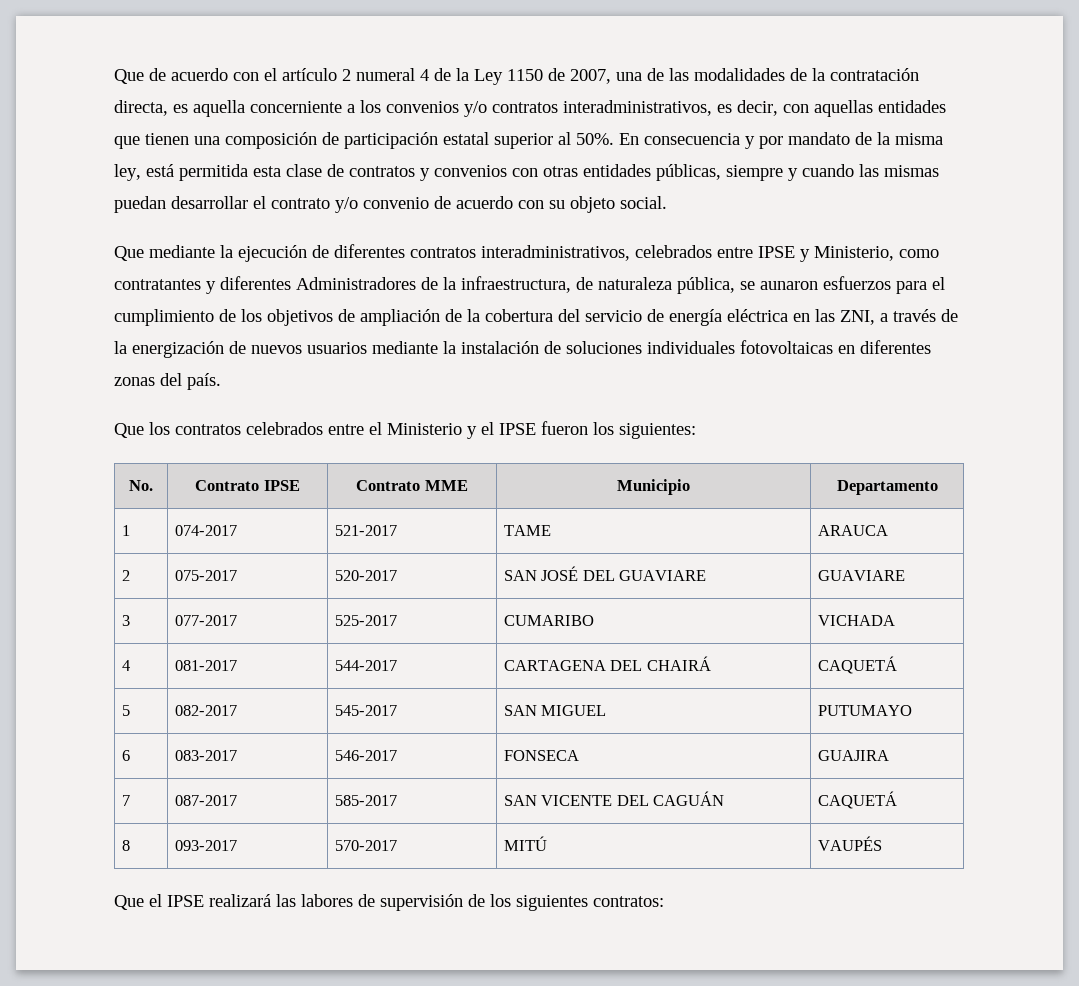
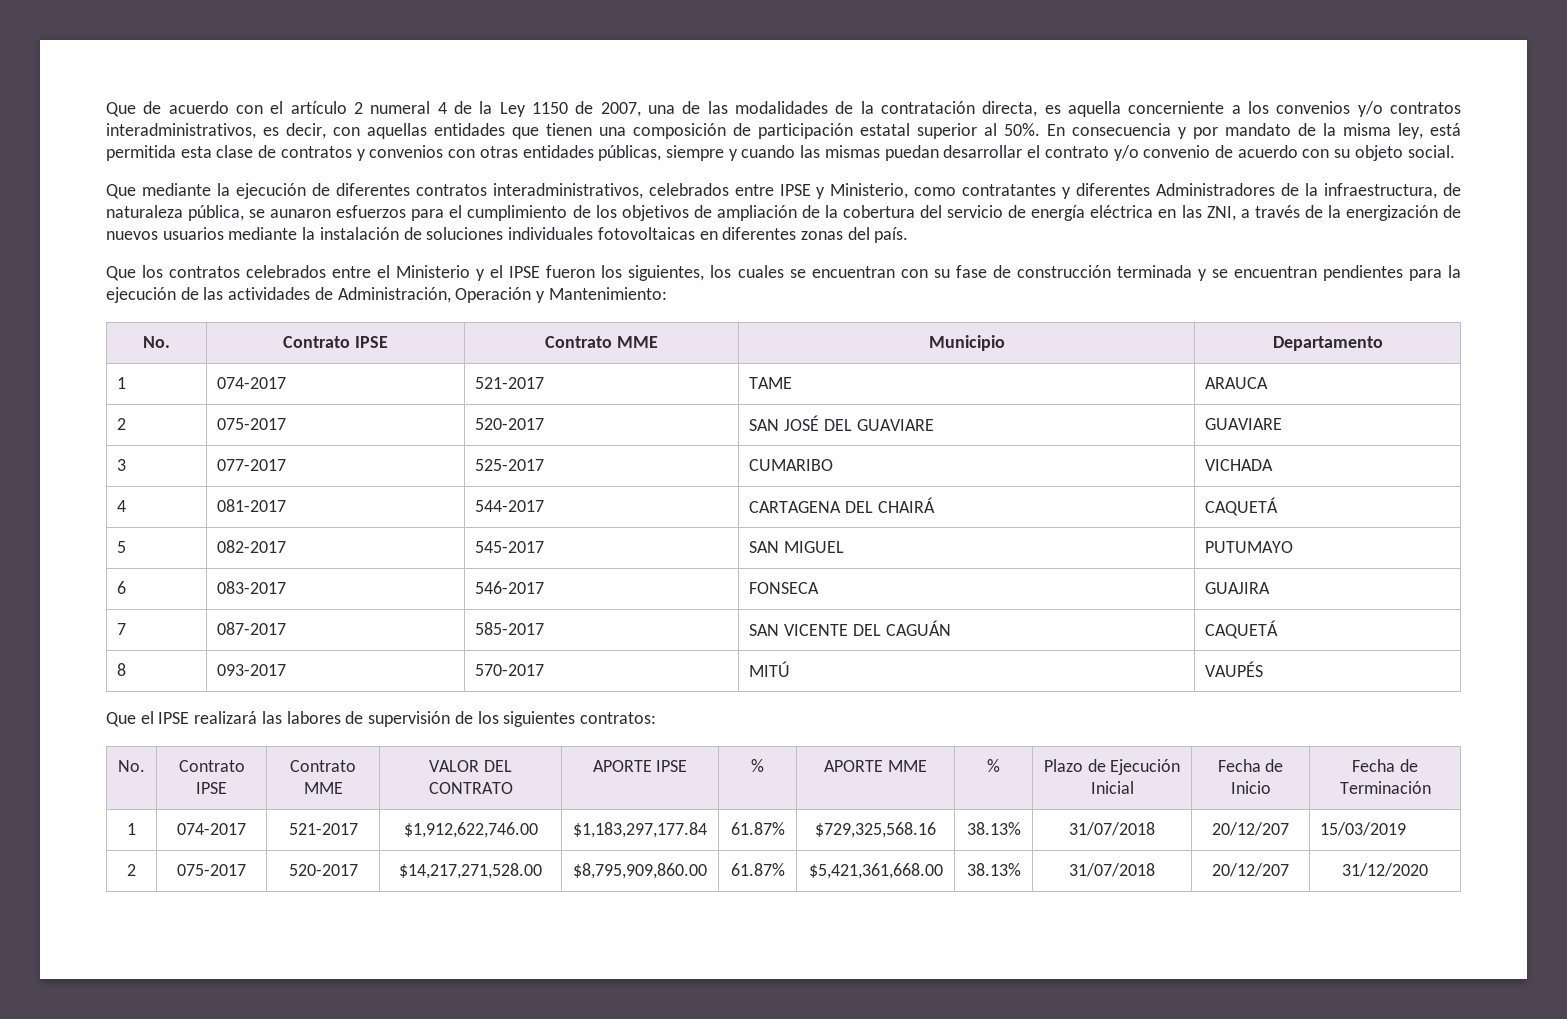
[619,423,696,439] siguientes: -> [628,265,1461,281] [106,287,667,303] siguientes, los cuales se encuentran con su fase de construcción terminada y se encuentran pendientes para la ejecución de las actividades de Administración, Operación y Mantenimiento:
(664, 901) none -> [118,760,145,772] [178,760,245,772] [196,782,227,794] [290,760,356,772] [303,782,343,794] [429,760,512,772] [428,782,513,794] [592,760,688,772] [751,759,764,772] [824,760,927,772] [987,759,1000,772] [1043,759,1181,775] [1090,781,1134,794] [1217,759,1284,772] [1230,781,1271,794] [1352,759,1418,772] [1339,781,1431,794] [127,823,136,835] [177,823,246,835] [288,823,358,835] [403,822,538,838] [573,822,707,838] [730,822,785,835] [815,822,936,838] [966,822,1021,835] [1069,822,1155,836] [1212,822,1289,836] [1320,822,1407,836] [127,864,136,876] [177,864,246,876] [288,864,358,876] [399,863,542,879] [573,863,707,879] [730,863,785,876] [808,863,943,879] [966,863,1021,876] [1069,863,1155,877] [1212,863,1289,877] [1342,863,1428,877] // No. | Contrato IPSE | Contrato MME | VALOR DEL CONTRATO | APORTE IPSE | % | APORTE MME | % | Plazo de Ejecución Inicial | Fecha de Inicio | Fecha de Terminación // 1 | 074-2017 | 521-2017 | $1,912,622,746.00 | $1,183,297,177.84 | 61.87% | $729,325,568.16 | 38.13% | 31/07/2018 | 20/12/207 | 15/03/2019 // 2 | 075-2017 | 520-2017 | $14,217,271,528.00 | $8,795,909,860.00 | 61.87% | $5,421,361,668.00 | 38.13% | 31/07/2018 | 20/12/207 | 31/12/2020

